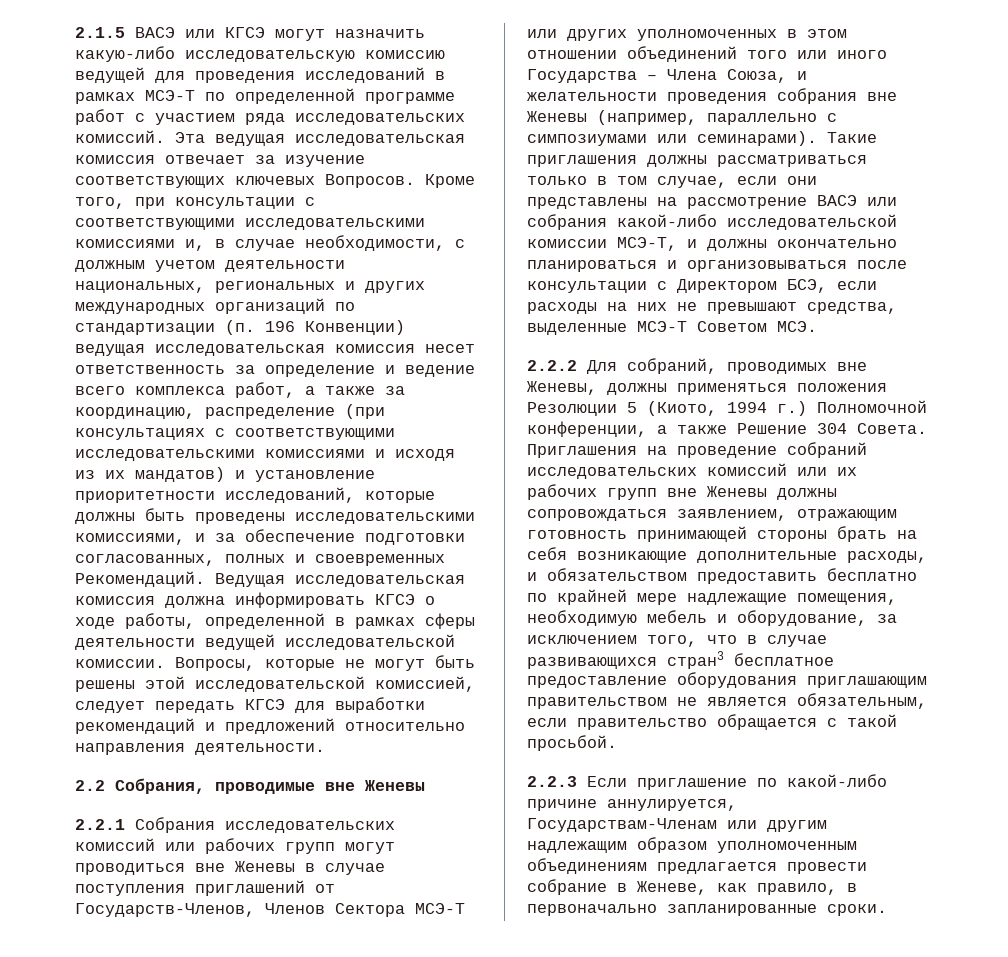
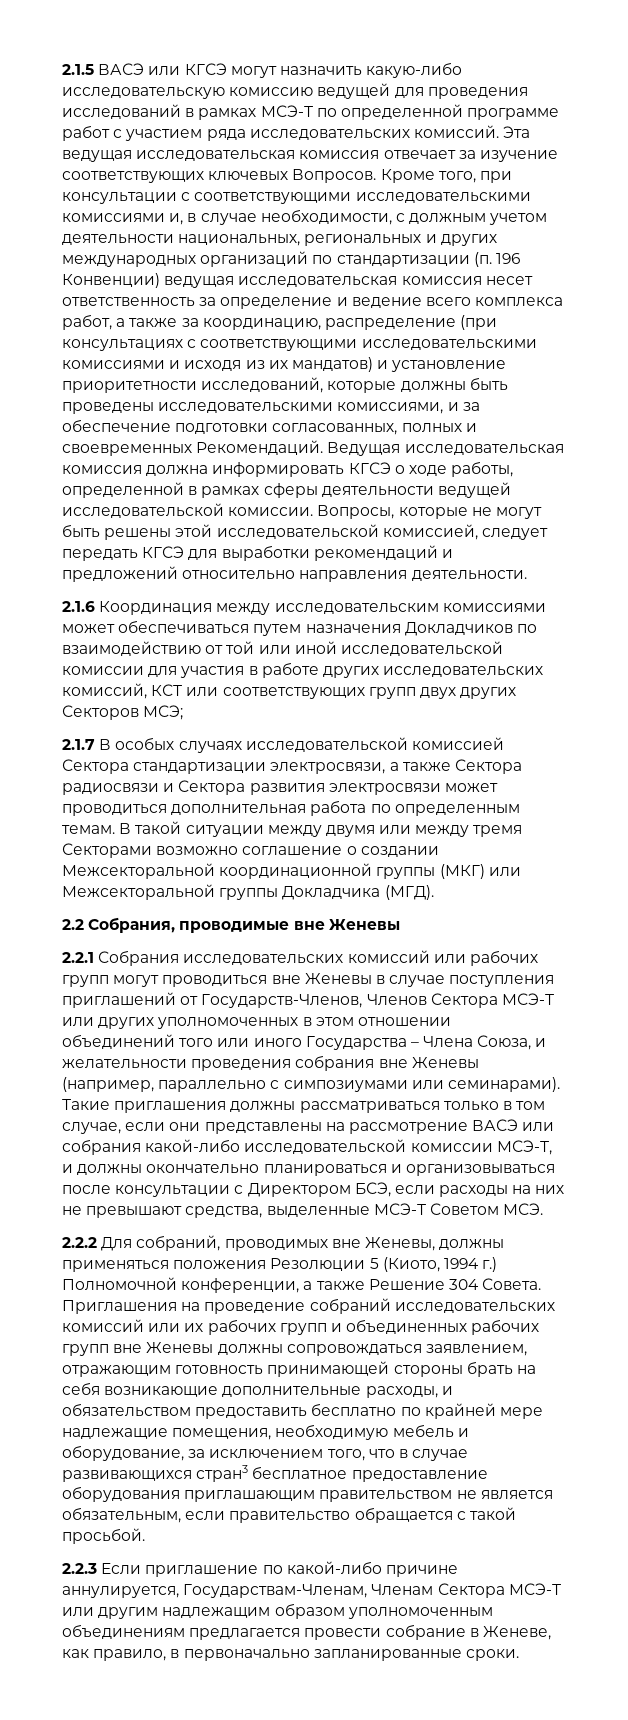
(325, 749) none -> [62,601,546,615] [62,620,537,636] [62,641,503,656] [62,662,544,678] [62,683,517,699] [62,705,184,720] [62,737,504,753] [62,759,522,774] [62,780,498,795] [62,800,520,816] [62,821,523,837] [62,843,439,858] [62,863,521,879] [62,884,434,900] // 2.1.6 Координация между исследовательским комиссиями может обеспечиваться путем назначения Докладчиков по взаимодействию от той или иной исследовательской комиссии для участия в работе других исследовательских комиссий, КСТ или соответствующих групп двух других Секторов МСЭ; // 2.1.7 В особых случаях исследовательской комиссией Сектора стандартизации электросвязи, а также Сектора радиосвязи и Сектора развития электросвязи может проводиться дополнительная работа по определенным темам. В такой ситуации между двумя или между тремя Секторами возможно соглашение о создании Межсекторальной координационной группы (МКГ) или Межсекторальной группы Докладчика (МГД).
(657, 494) none -> [330,1319,540,1335] [62,1344,109,1356] и объединенных рабочих групп
[527,818,717,832] Государствам-Членам -> [183,1583,561,1598] Государствам-Членам, Членам Сектора МСЭ-Т

